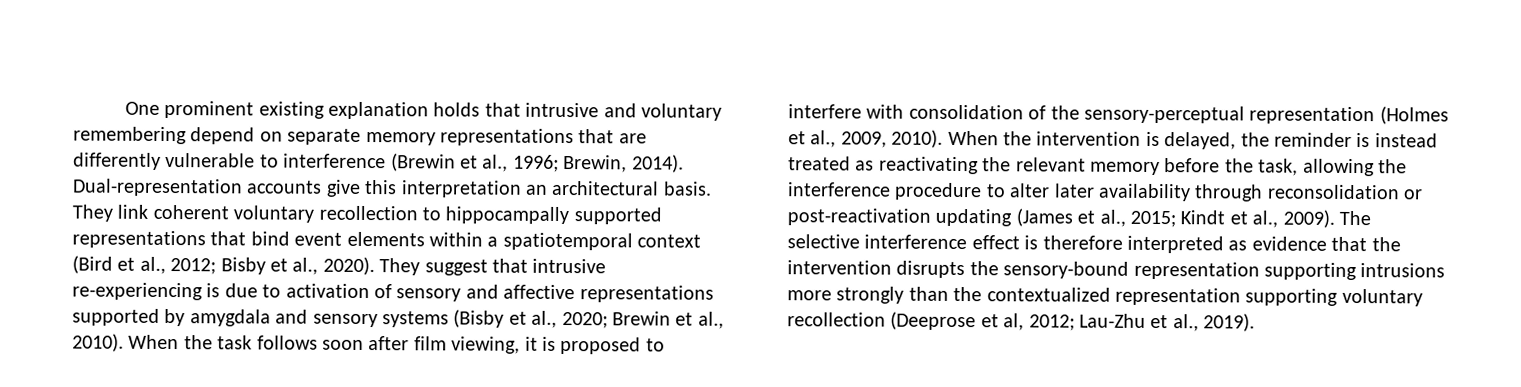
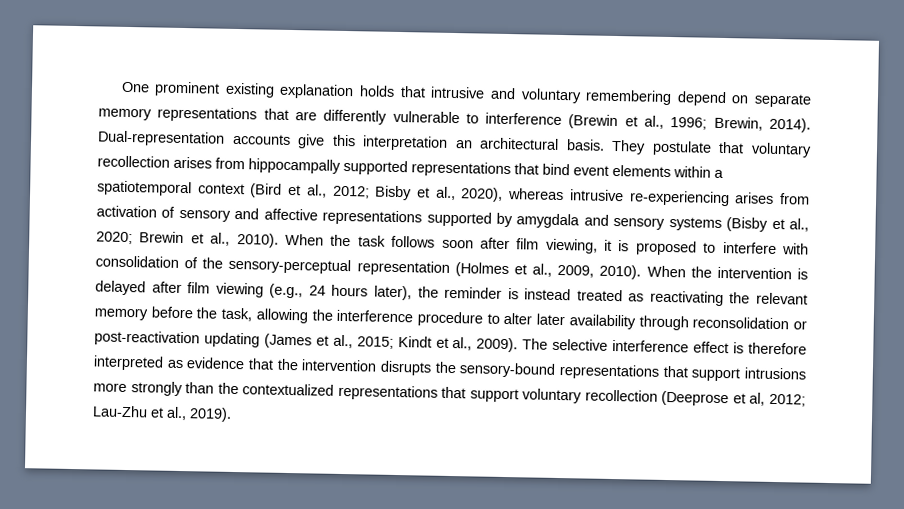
[117,204,441,223] link coherent voluntary recollection to -> [651,140,812,158] [97,155,245,170] postulate that voluntary recollection arises from
[322,256,607,276] [72,282,282,301] 2020). They suggest that intrusive re-experiencing is due to -> [460,187,810,207] 2020), whereas intrusive re-experiencing arises from
[1164,132,1237,150] delayed, -> [95,280,412,301] delayed after film viewing (e.g., 24 hours later),
[1133,261,1357,281] representation supporting -> [559,364,741,382] representations that support
[1115,287,1339,306] representation supporting -> [337,384,519,403] representations that support

